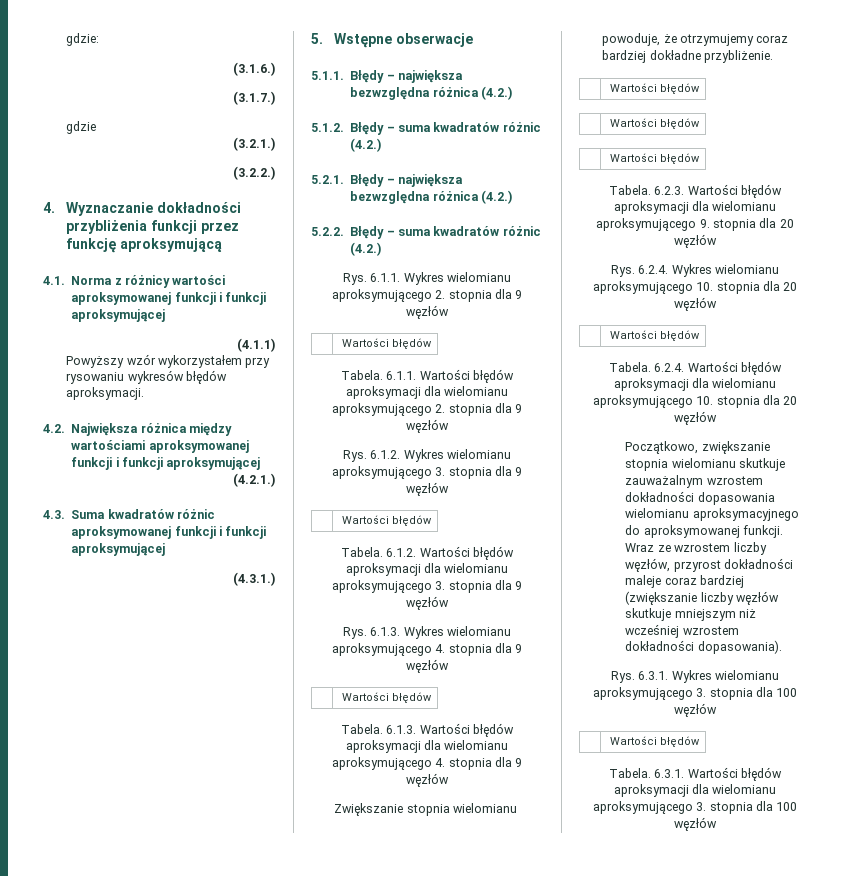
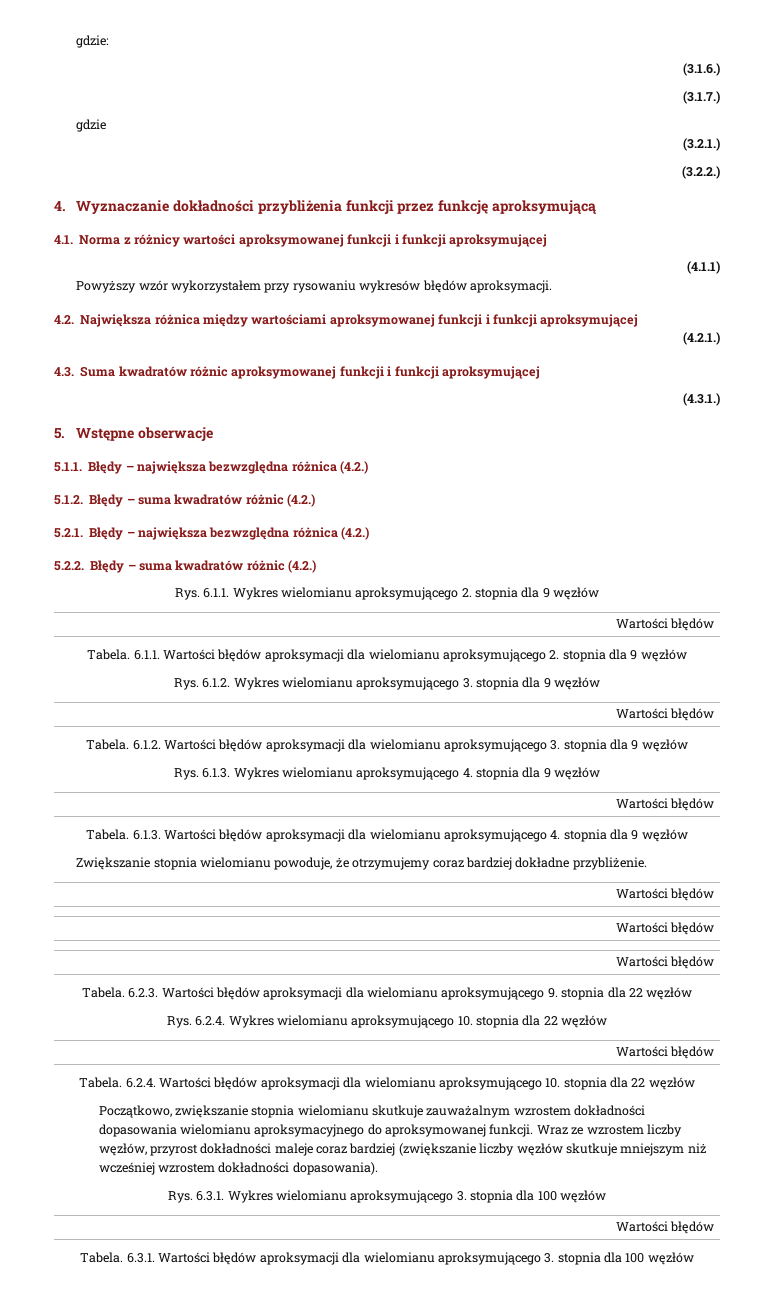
[779,219,794,228] 20 -> [628,988,643,997] 22
[783,282,798,291] 20 -> [543,1016,558,1025] 22
[783,396,798,405] 20 -> [631,1078,646,1087] 22

